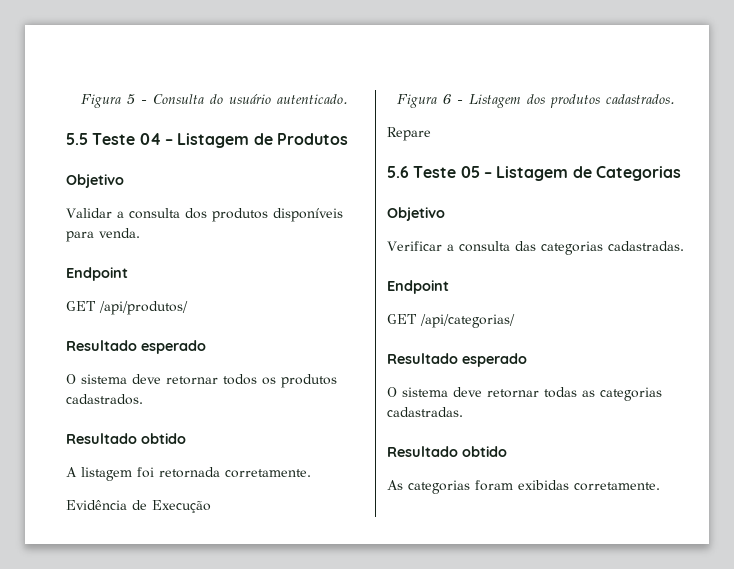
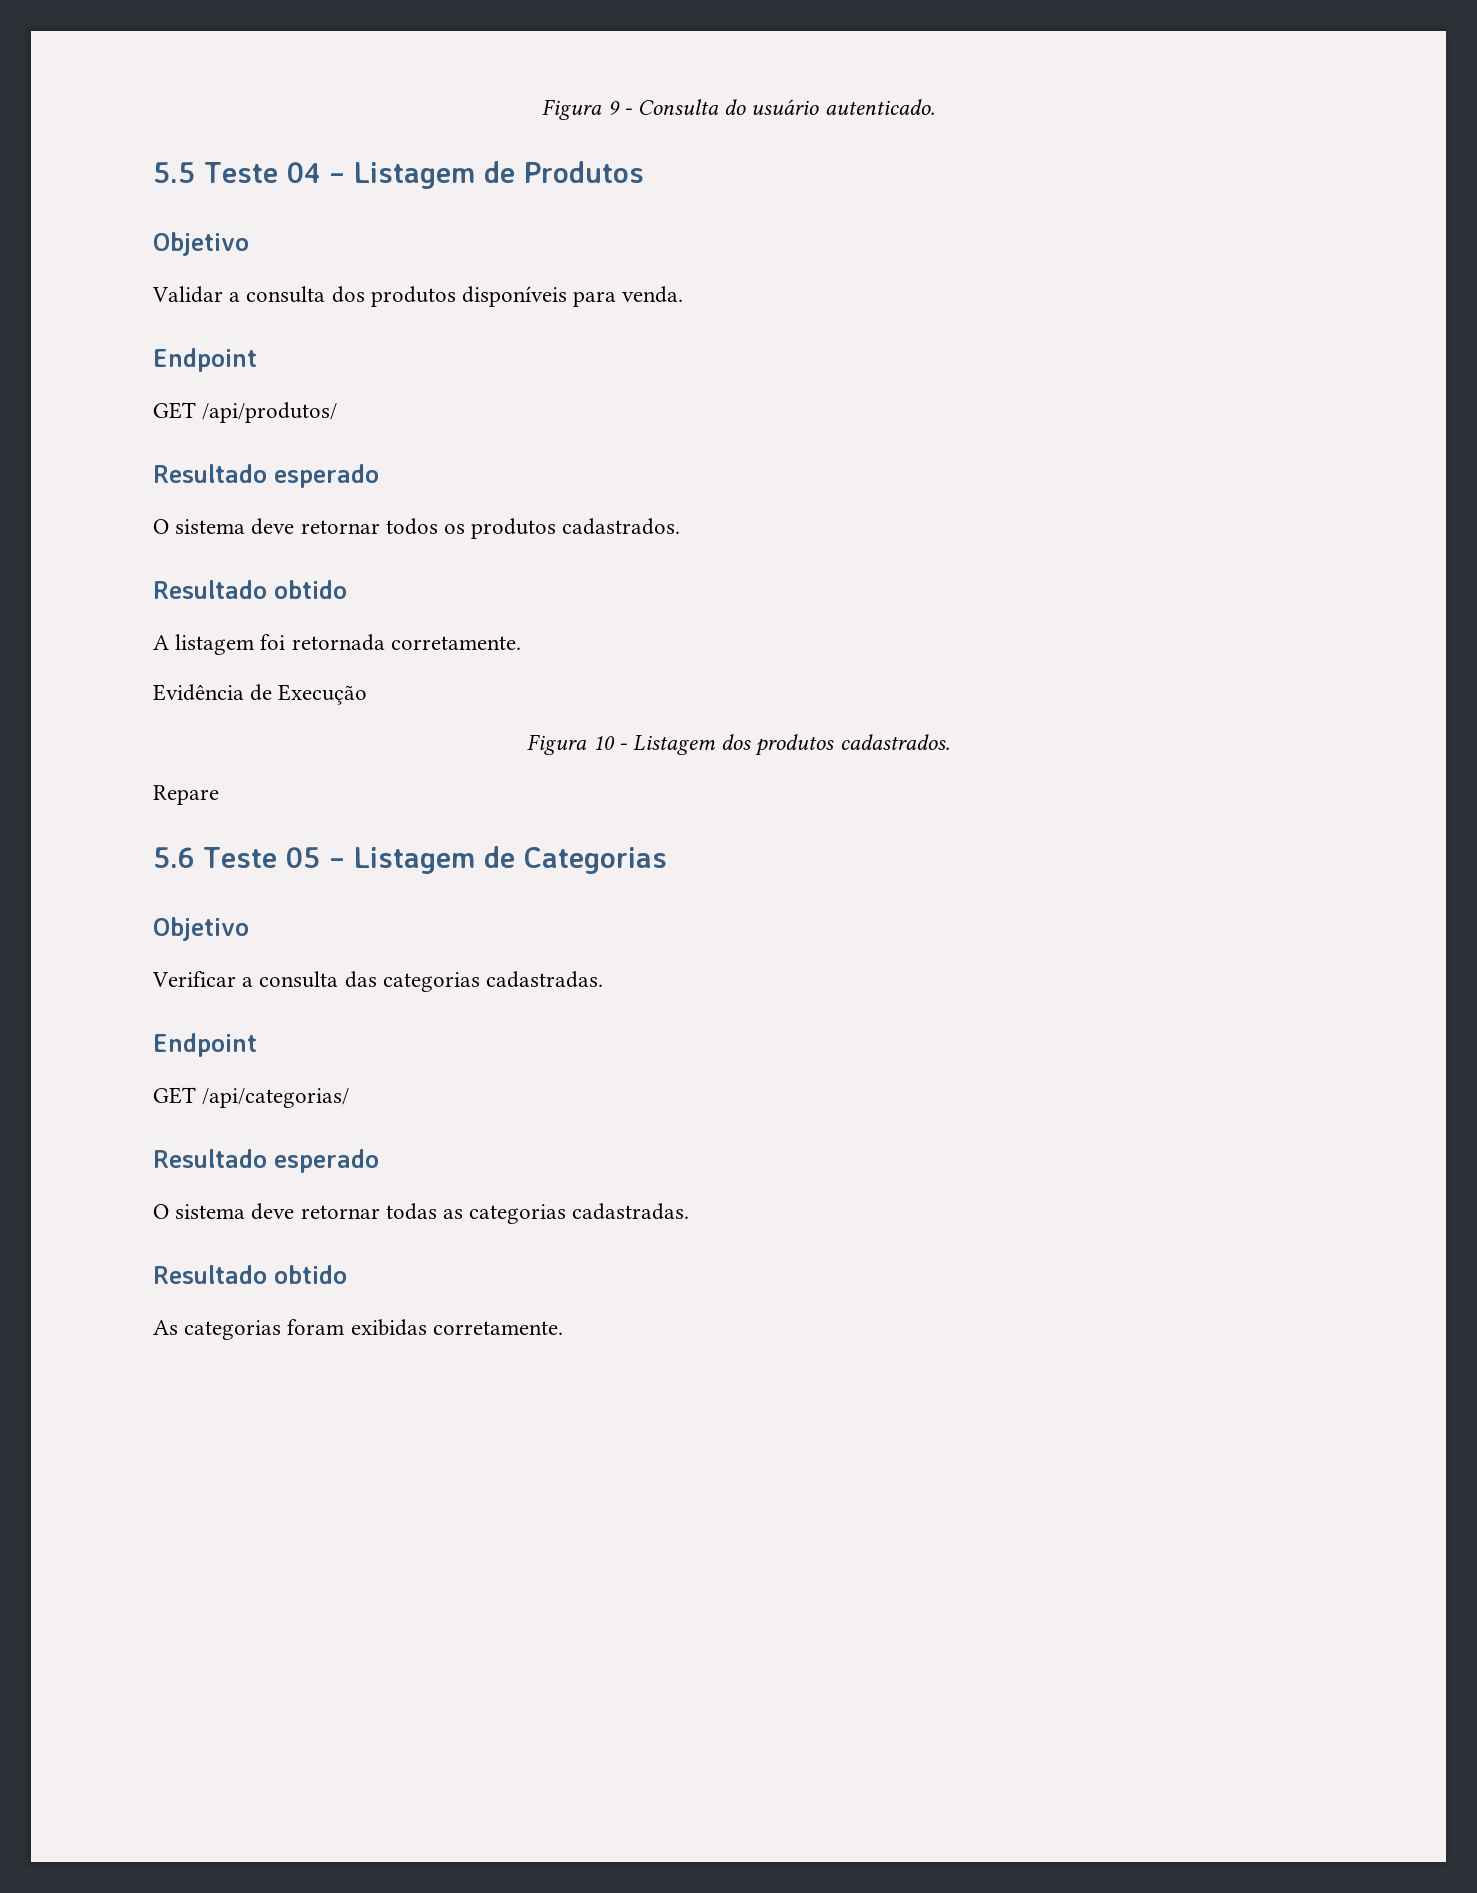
[81,94,135,108] Figura 5 -> [542,99,621,120] Figura 9
[442,94,451,104] 6 -> [592,735,615,750] 10

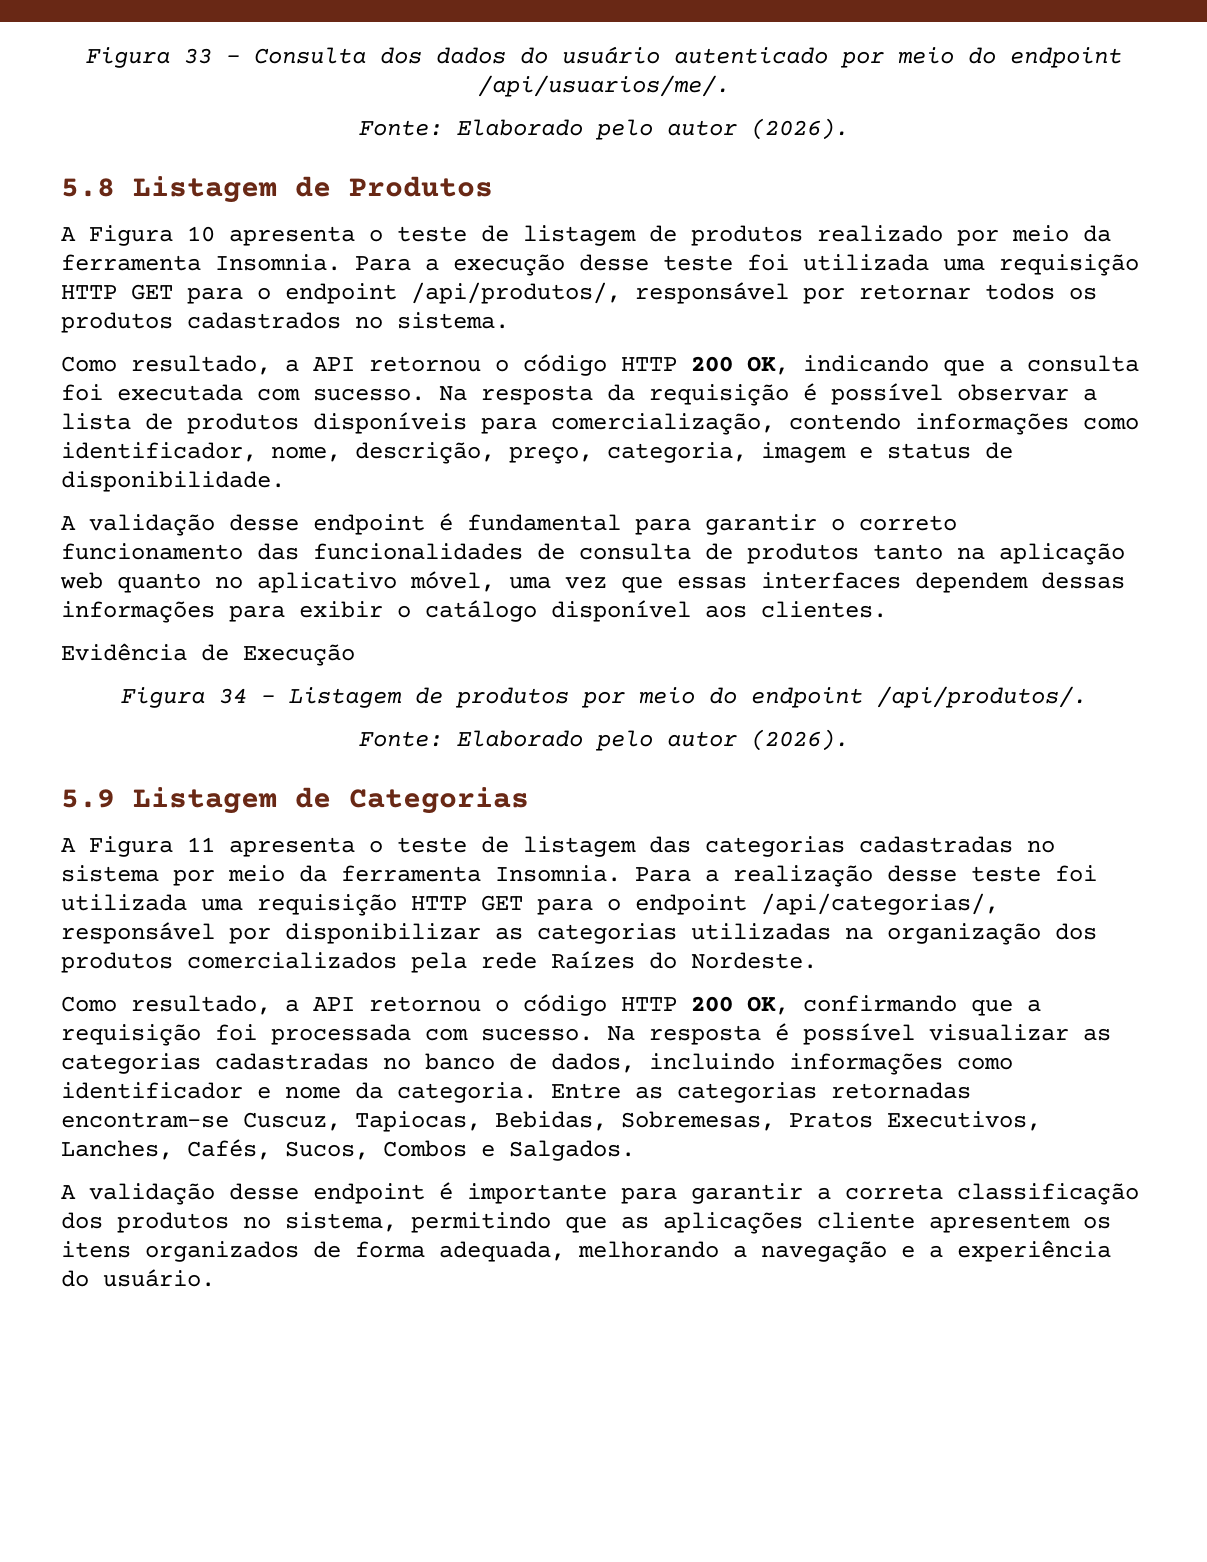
[542,99,621,120] Figura 9 -> [85,47,212,68] Figura 33
[724,99,935,115] [153,161,644,189] [153,232,249,256] [152,286,684,307] [153,348,257,372] [153,402,338,423] [153,464,379,488] [153,518,681,539] [153,580,347,599] [153,634,521,655] do usuário autenticado. // 5.5 Teste 04 – Listagem de Produtos // Objetivo // Validar a consulta dos produtos disponíveis para venda. // Endpoint // GET /api/produtos/ // Resultado esperado // O sistema deve retornar todos os produtos cadastrados. // Resultado obtido // A listagem foi retornada corretamente. -> [379,46,1122,68] [477,75,730,97] [358,118,849,140] [61,176,493,203] [61,225,1111,246] [61,254,1139,276] [61,282,1097,304] [61,312,509,333] [61,354,1139,376] [61,383,1097,406] [61,412,1139,435] [61,442,1013,464] [61,471,285,492] [61,513,957,536] [61,543,1125,565] [60,571,1125,593] [61,600,887,623] dos dados do usuário autenticado por meio do endpoint /api/usuarios/me/. // Fonte: Elaborado pelo autor (2026). // 5.8 Listagem de Produtos // A Figura 10 apresenta o teste de listagem de produtos realizado por meio da ferramenta Insomnia. Para a execução desse teste foi utilizada uma requisição HTTP GET para o endpoint /api/produtos/, responsável por retornar todos os produtos cadastrados no sistema. // Como resultado, a API retornou o código HTTP 200 OK, indicando que a consulta foi executada com sucesso. Na resposta da requisição é possível observar a lista de produtos disponíveis para comercialização, contendo informações como identificador, nome, descrição, preço, categoria, imagem e status de disponibilidade. // A validação desse endpoint é fundamental para garantir o correto funcionamento das funcionalidades de consulta de produtos tanto na aplicação web quanto no aplicativo móvel, uma vez que essas interfaces dependem dessas informações para exibir o catálogo disponível aos clientes.
[592,734,950,756] [153,785,219,805] [153,846,667,874] [153,917,249,941] [152,971,604,992] [153,1033,257,1057] [153,1087,350,1108] [153,1149,379,1173] [153,1203,690,1224] [153,1265,347,1284] [153,1319,563,1340] 10 - Listagem dos produtos cadastrados. // Repare // 5.6 Teste 05 – Listagem de Categorias // Objetivo // Verificar a consulta das categorias cadastradas. // Endpoint // GET /api/categorias/ // Resultado esperado // O sistema deve retornar todas as categorias cadastradas. // Resultado obtido // As categorias foram exibidas corretamente. -> [218,686,1087,708] [358,729,849,751] [61,787,529,814] [61,836,1055,857] [61,865,1097,887] [61,893,999,916] [61,922,1097,945] [61,951,817,973] [61,994,1041,1016] [61,1023,1111,1046] [61,1053,1013,1075] [61,1082,971,1103] [61,1111,1041,1132] [61,1139,635,1161] [61,1182,1139,1205] [61,1212,1111,1234] [61,1240,1111,1263] [61,1269,215,1287] 34 - Listagem de produtos por meio do endpoint /api/produtos/. // Fonte: Elaborado pelo autor (2026). // 5.9 Listagem de Categorias // A Figura 11 apresenta o teste de listagem das categorias cadastradas no sistema por meio da ferramenta Insomnia. Para a realização desse teste foi utilizada uma requisição HTTP GET para o endpoint /api/categorias/, responsável por disponibilizar as categorias utilizadas na organização dos produtos comercializados pela rede Raízes do Nordeste. // Como resultado, a API retornou o código HTTP 200 OK, confirmando que a requisição foi processada com sucesso. Na resposta é possível visualizar as categorias cadastradas no banco de dados, incluindo informações como identificador e nome da categoria. Entre as categorias retornadas encontram-se Cuscuz, Tapiocas, Bebidas, Sobremesas, Pratos Executivos, Lanches, Cafés, Sucos, Combos e Salgados. // A validação desse endpoint é importante para garantir a correta classificação dos produtos no sistema, permitindo que as aplicações cliente apresentem os itens organizados de forma adequada, melhorando a navegação e a experiência do usuário.

